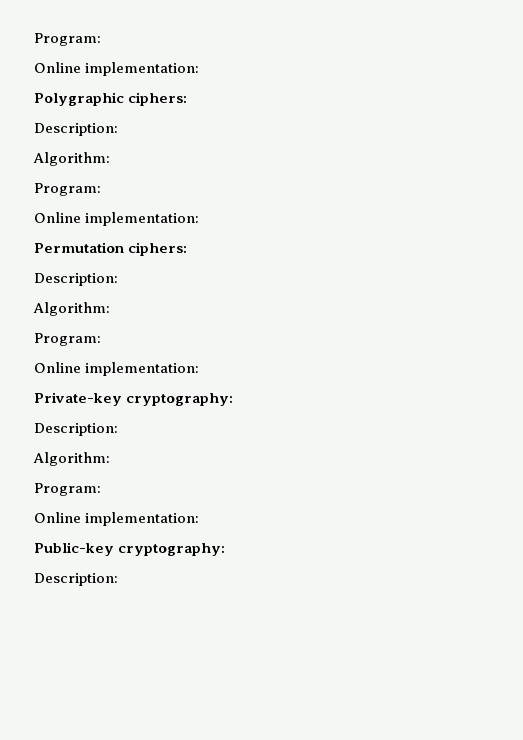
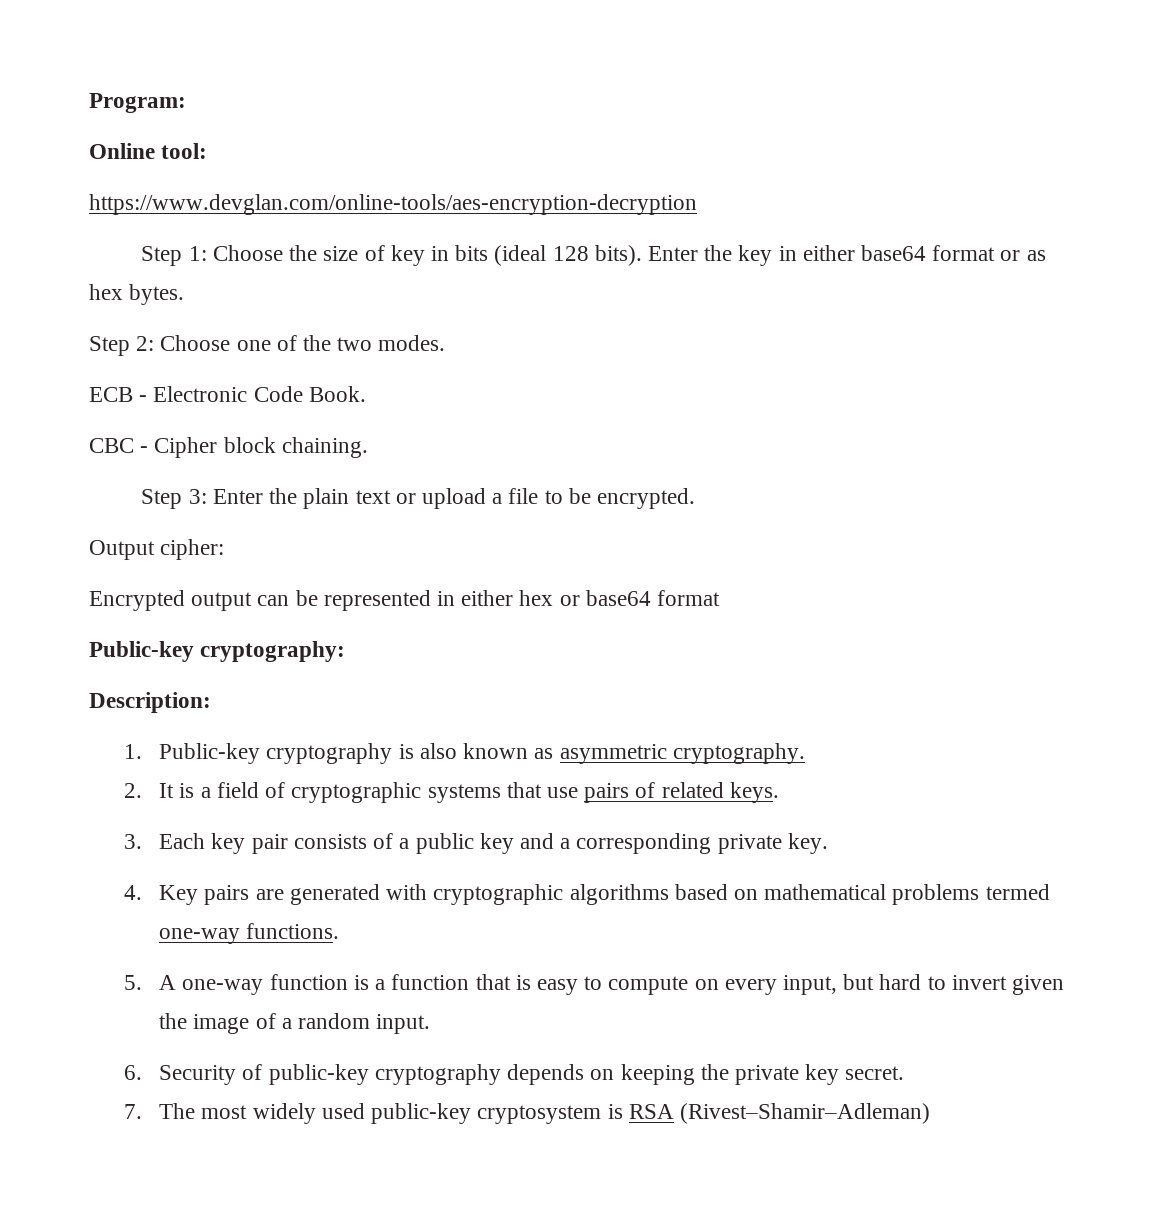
[34,33,101,46] [34,62,200,76] [34,92,188,106] [34,123,118,136] [33,152,110,166] [34,183,101,196] [34,212,200,226] [34,242,188,256] [34,273,118,286] [33,302,110,316] [34,333,101,346] [34,362,200,376] [34,392,234,406] [34,423,118,436] [33,452,110,466] [34,483,101,496] [34,512,200,526] [34,542,226,556] [34,573,118,586] Program: // Online implementation: // Polygraphic ciphers: // Description: // Algorithm: // Program: // Online implementation: // Permutation ciphers: // Description: // Algorithm: // Program: // Online implementation: // Private-key cryptography: // Description: // Algorithm: // Program: // Online implementation: // Public-key cryptography: // Description: -> [89,93,186,113] [89,143,208,159] [89,194,697,215] [141,245,1046,266] [89,284,185,305] [89,335,446,356] [89,386,366,402] [89,437,368,458] [141,488,695,509] [89,539,225,560] [89,590,721,611] [89,641,346,662] [89,692,211,713] [124,743,805,764] [124,782,779,803] [124,833,828,854] [124,884,1050,905] [159,923,340,944] [124,974,1065,995] [159,1013,431,1034] [124,1064,905,1085] [124,1103,930,1124] Program: // Online tool: // https://www.devglan.com/online-tools/aes-encryption-decryption // Step 1: Choose the size of key in bits (ideal 128 bits). Enter the key in either base64 format or as hex bytes. // Step 2: Choose one of the two modes. // ECB - Electronic Code Book. // CBC - Cipher block chaining. // Step 3: Enter the plain text or upload a file to be encrypted. // Output cipher: // Encrypted output can be represented in either hex or base64 format // Public-key cryptography: // Description: // 1. Public-key cryptography is also known as asymmetric cryptography. // 2. It is a field of cryptographic systems that use pairs of related keys. // 3. Each key pair consists of a public key and a corresponding private key. // 4. Key pairs are generated with cryptographic algorithms based on mathematical problems termed one-way functions. // 5. A one-way function is a function that is easy to compute on every input, but hard to invert given the image of a random input. // 6. Security of public-key cryptography depends on keeping the private key secret. // 7. The most widely used public-key cryptosystem is RSA (Rivest–Shamir–Adleman)

